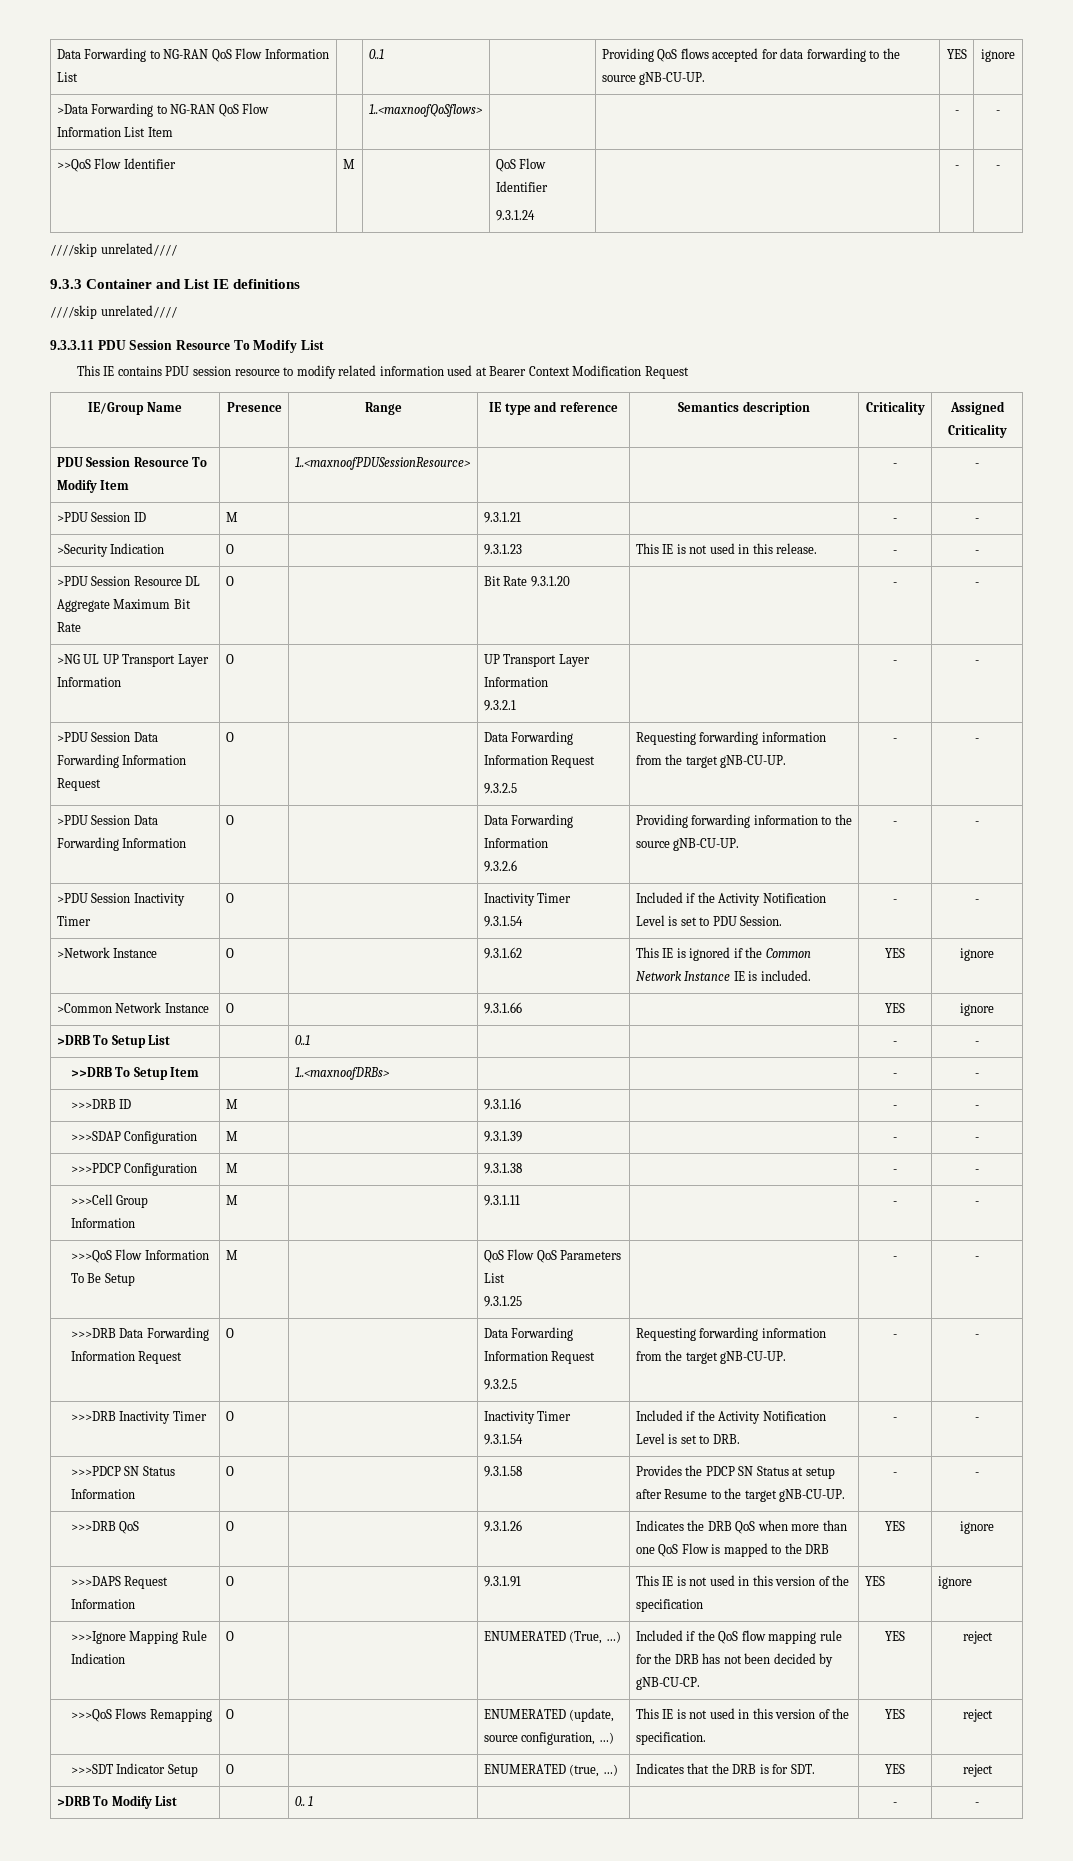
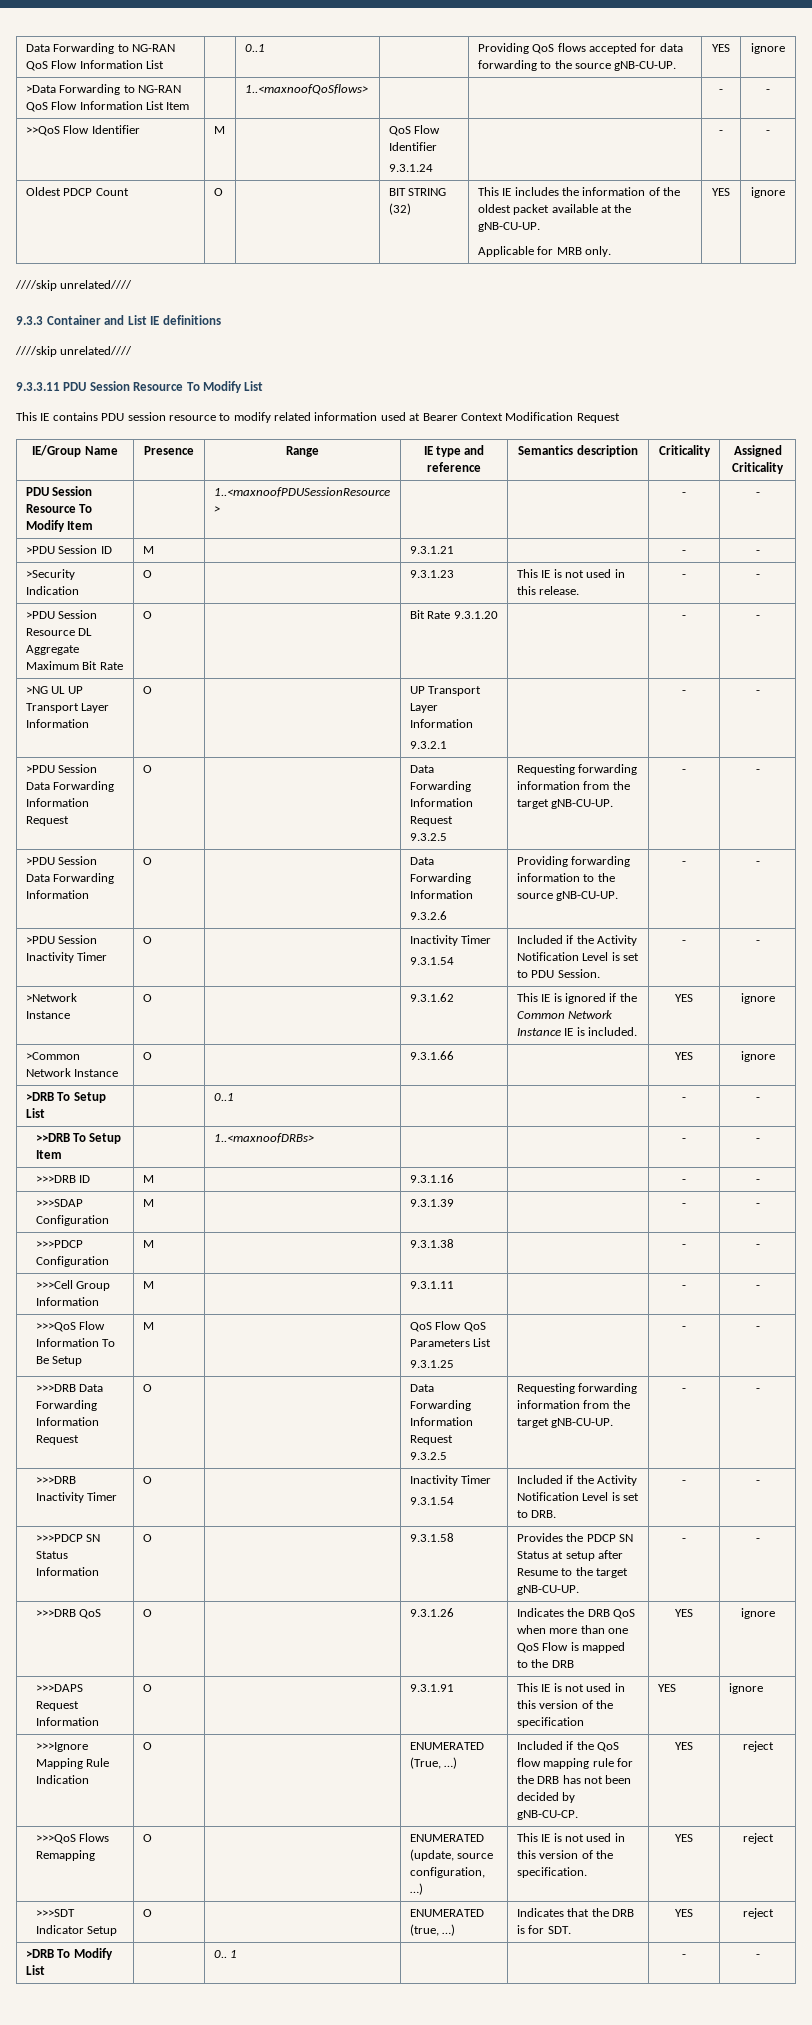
(1000, 167) none -> [25,187,129,196] [213,188,223,196] [388,188,447,196] [388,203,411,215] [477,187,681,196] [477,204,632,215] [477,222,540,232] [477,246,611,257] [712,188,730,196] [751,187,785,198] // Oldest PDCP Count | O | | BIT STRING (32) | This IE includes the information of the oldest packet available at the gNB-CU-UP. // Applicable for MRB only. | YES | ignore

